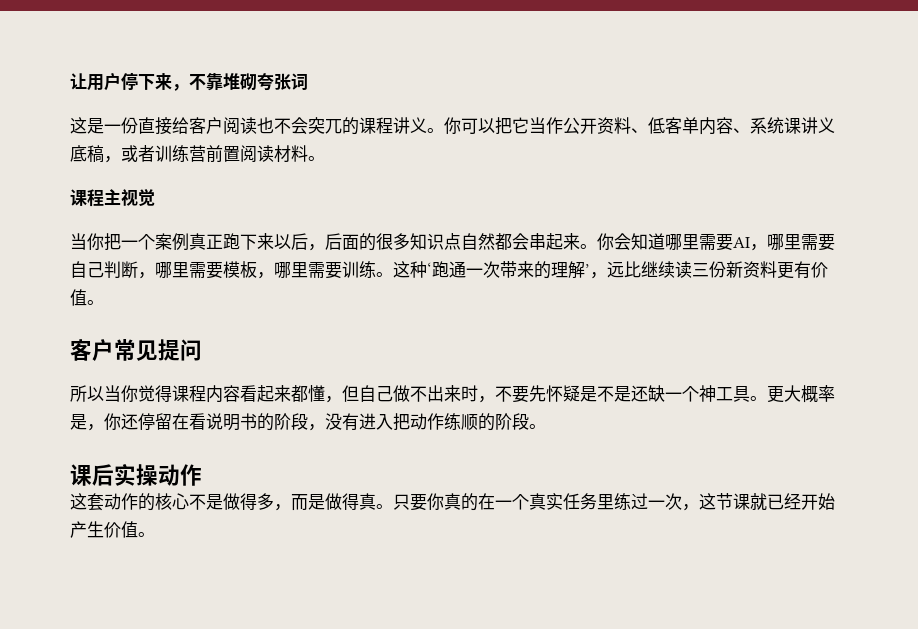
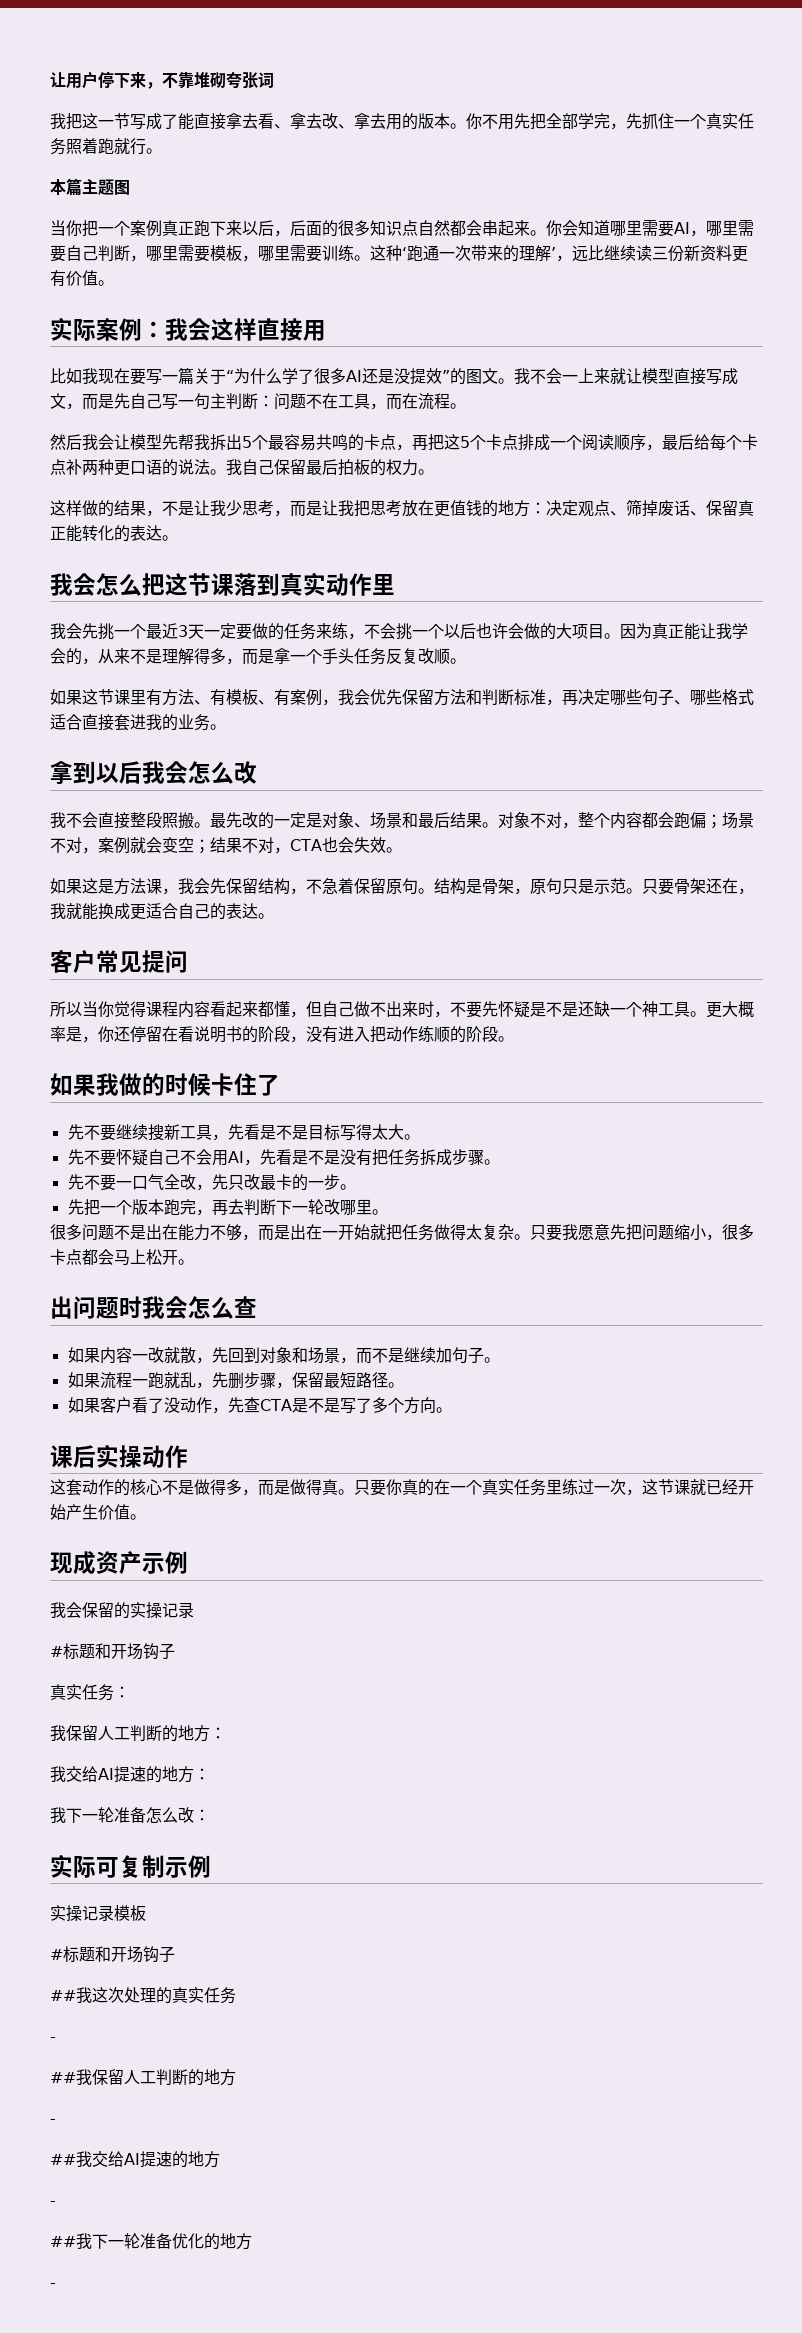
[70,117,835,135] [70,145,325,163] [70,189,155,207] 这是一份直接给客户阅读也不会突兀的课程讲义。你可以把它当作公开资料、低客单内容、系统课讲义底稿，或者训练营前置阅读材料。 // 课程主视觉 -> [50,113,754,130] [50,138,162,155] [50,178,130,196] 我把这一节写成了能直接拿去看、拿去改、拿去用的版本。你不用先把全部学完，先抓住一个真实任务照着跑就行。 // 本篇主题图
(104, 302) none -> [50,317,326,341] [50,367,738,385] [50,393,466,410] [50,434,758,451] [50,459,434,476] [50,499,754,517] [50,525,178,542] [50,572,395,596] [50,623,748,640] [50,648,466,665] [50,689,754,706] [50,714,226,731] [50,761,257,784] [50,812,754,829] [50,837,402,854] [50,877,754,895] [50,903,274,920] // 实际案例：我会这样直接用 // 比如我现在要写一篇关于“为什么学了很多AI还是没提效”的图文。我不会一上来就让模型直接写成文，而是先自己写一句主判断：问题不在工具，而在流程。 // 然后我会让模型先帮我拆出5个最容易共鸣的卡点，再把这5个卡点排成一个阅读顺序，最后给每个卡点补两种更口语的说法。我自己保留最后拍板的权力。 // 这样做的结果，不是让我少思考，而是让我把思考放在更值钱的地方：决定观点、筛掉废话、保留真正能转化的表达。 // 我会怎么把这节课落到真实动作里 // 我会先挑一个最近3天一定要做的任务来练，不会挑一个以后也许会做的大项目。因为真正能让我学会的，从来不是理解得多，而是拿一个手头任务反复改顺。 // 如果这节课里有方法、有模板、有案例，我会优先保留方法和判断标准，再决定哪些句子、哪些格式适合直接套进我的业务。 // 拿到以后我会怎么改 // 我不会直接整段照搬。最先改的一定是对象、场景和最后结果。对象不对，整个内容都会跑偏；场景不对，案例就会变空；结果不对，CTA也会失效。 // 如果这是方法课，我会先保留结构，不急着保留原句。结构是骨架，原句只是示范。只要骨架还在，我就能换成更适合自己的表达。
(546, 426) none -> [50,1073,280,1096] [67,1124,420,1141] [67,1149,500,1166] [67,1174,356,1191] [67,1199,388,1216] [50,1224,754,1241] [50,1249,194,1266] [50,1296,257,1319] [67,1347,500,1364] [67,1372,404,1389] [67,1397,452,1414] // 如果我做的时候卡住了 // 先不要继续搜新工具，先看是不是目标写得太大。 // 先不要怀疑自己不会用AI，先看是不是没有把任务拆成步骤。 // 先不要一口气全改，先只改最卡的一步。 // 先把一个版本跑完，再去判断下一轮改哪里。 // 很多问题不是出在能力不够，而是出在一开始就把任务做得太复杂。只要我愿意先把问题缩小，很多卡点都会马上松开。 // 出问题时我会怎么查 // 如果内容一改就散，先回到对象和场景，而不是继续加句子。 // 如果流程一跑就乱，先删步骤，保留最短路径。 // 如果客户看了没动作，先查CTA是不是写了多个方向。
(155, 534) none -> [50,1551,188,1575] [50,1602,194,1619] [50,1643,175,1660] [50,1684,130,1701] [50,1725,226,1742] [50,1766,210,1783] [50,1807,210,1823] [50,1854,211,1878] [50,1905,146,1922] [50,1946,175,1963] [50,1987,236,2004] [50,2037,56,2042] [50,2069,236,2086] [50,2119,56,2124] [50,2151,220,2168] [50,2201,56,2206] [50,2233,252,2250] [50,2283,56,2288] // 现成资产示例 // 我会保留的实操记录 // #标题和开场钩子 // 真实任务： // 我保留人工判断的地方： // 我交给AI提速的地方： // 我下一轮准备怎么改： // 实际可复制示例 // 实操记录模板 // #标题和开场钩子 // ##我这次处理的真实任务 // - // ##我保留人工判断的地方 // - // ##我交给AI提速的地方 // - // ##我下一轮准备优化的地方 // -

